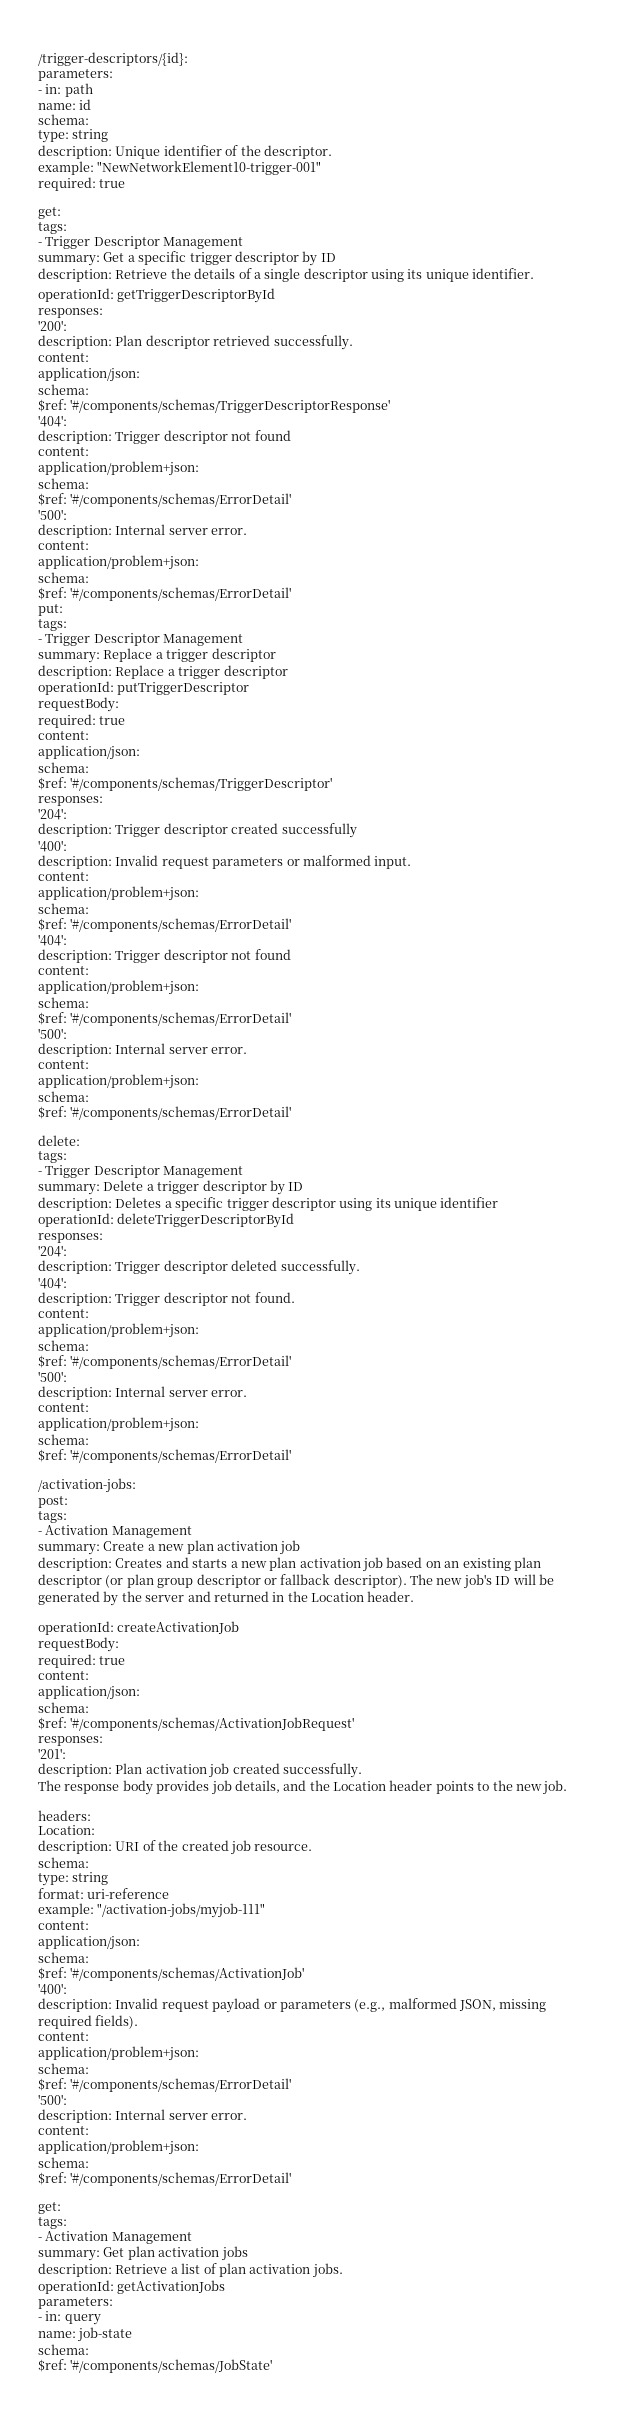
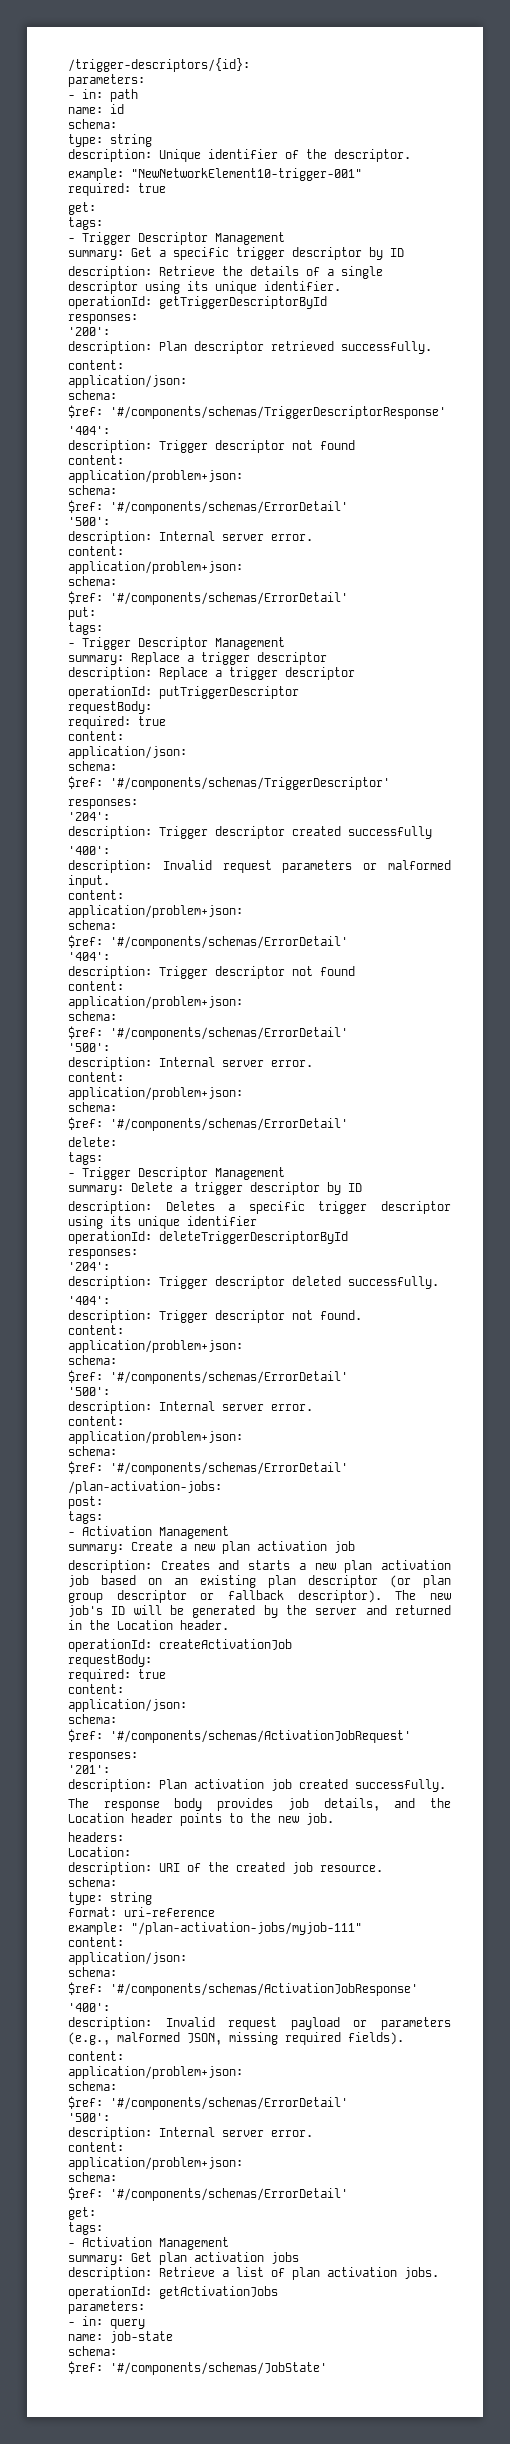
[38,1478,136,1493] /activation-jobs: -> [68,1481,222,1494] /plan-activation-jobs:
[97,1903,266,1918] [38,1921,89,1930] [38,1935,140,1950] [38,1952,89,1963] [38,1967,305,1981] "/activation-jobs/myjob-111" // content: // application/json: // schema: // $ref: '#/components/schemas/ActivationJob' -> [131,1922,362,1935] [68,1937,124,1947] [68,1952,187,1965] [68,1967,117,1977] [68,1982,418,1996] "/plan-activation-jobs/myjob-111" // content: // application/json: // schema: // $ref: '#/components/schemas/ActivationJobResponse'

